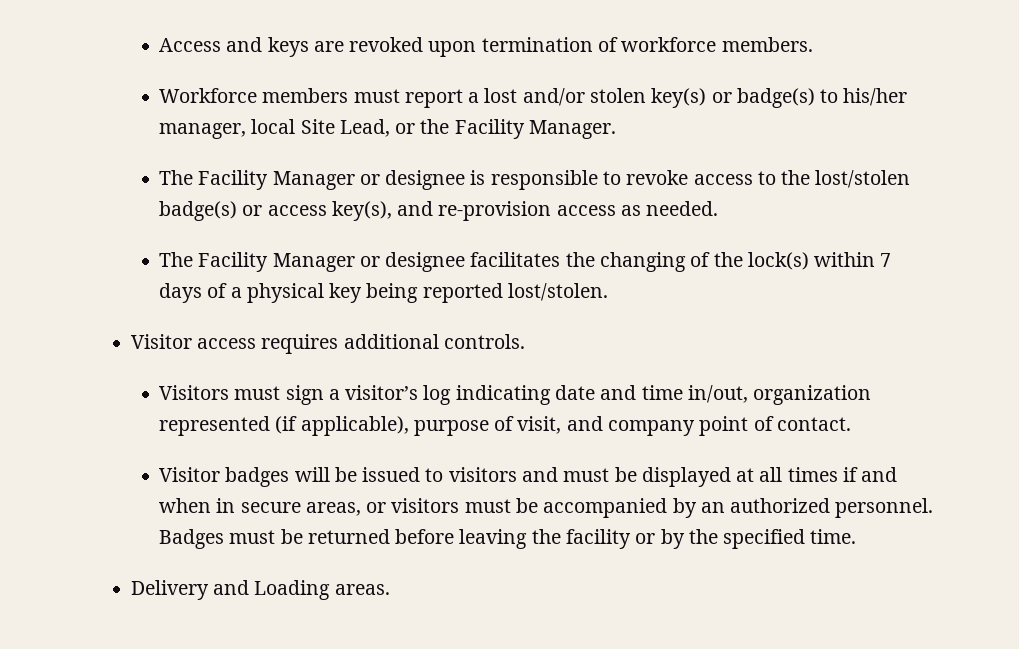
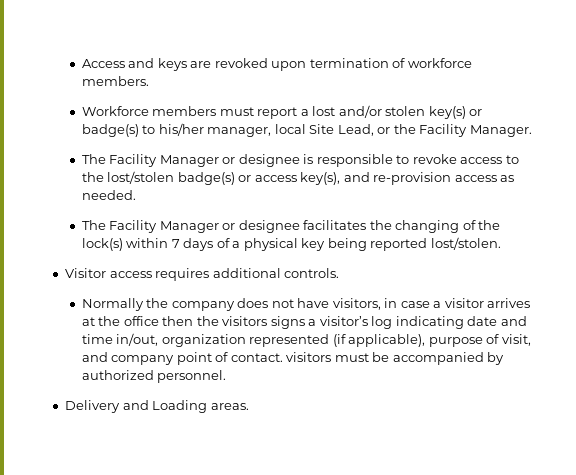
[159,385,324,405] Visitors must sign -> [81,298,531,311] [81,316,305,329] Normally the company does not have visitors, in case a visitor arrives at the office then the visitors signs
[159,467,898,487] [159,498,387,516] // Visitor badges will be issued to visitors and must be displayed at all times if and when in secure areas, or -> (283, 357) none
[700,502,725,513] an -> (505, 358) none
[159,529,857,549] Badges must be returned before leaving the facility or by the specified time. -> (227, 376) none

